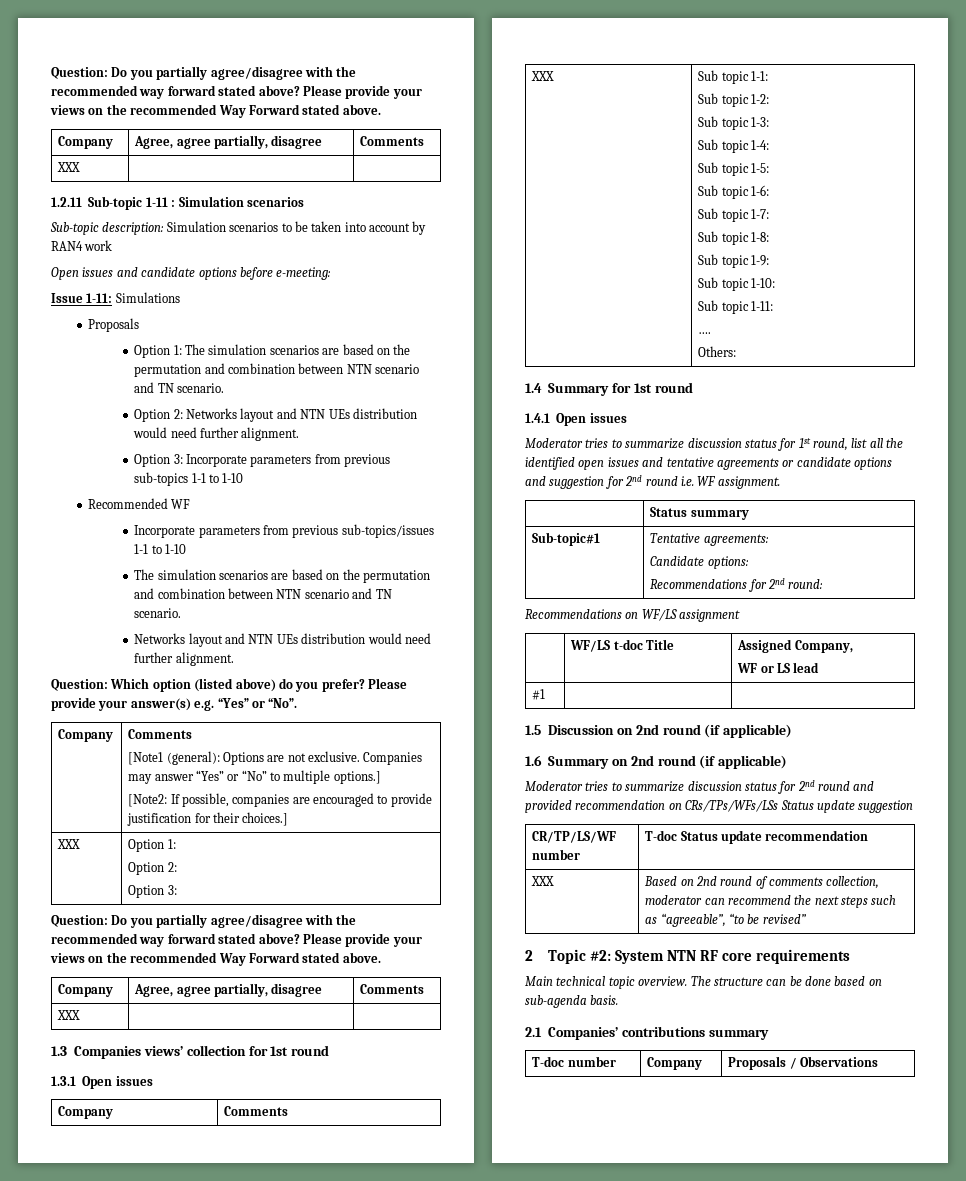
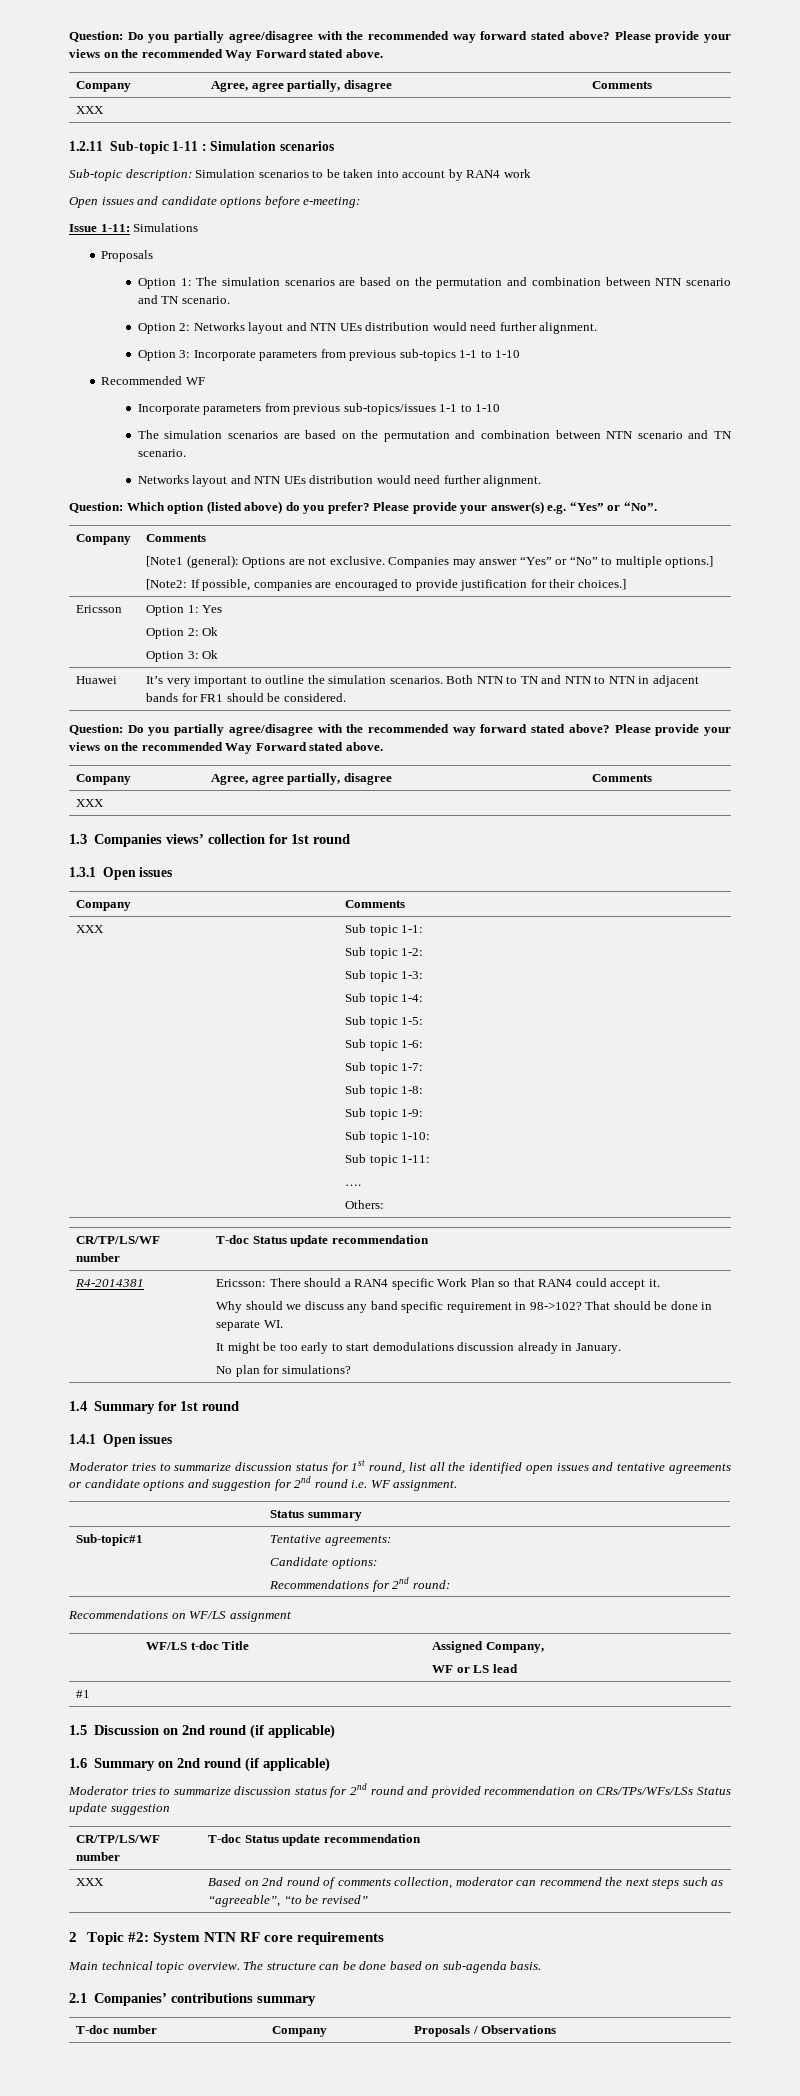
[57,839,81,849] [128,839,176,852] [128,862,177,875] [128,885,177,898] XXX | Option 1: // Option 2: // Option 3: -> [76,605,123,613] [146,605,223,616] [146,627,219,639] [146,650,219,662] [76,676,118,684] [146,675,699,687] [146,693,346,702] Ericsson | Option 1: Yes // Option 2: Ok // Option 3: Ok // Huawei | It’s very important to outline the simulation scenarios. Both NTN to TN and NTN to NTN in adjacent bands for FR1 should be considered.
(737, 351) none -> [76,1236,161,1244] [76,1253,121,1262] [216,1235,429,1247] [75,1279,145,1287] [216,1278,660,1290] [216,1301,713,1313] [216,1320,283,1331] [216,1342,621,1354] [216,1365,351,1377] // CR/TP/LS/WF number | T-doc Status update recommendation // R4-2014381 | Ericsson: There should a RAN4 specific Work Plan so that RAN4 could accept it. // Why should we discuss any band specific requirement in 98->102? That should be done in separate WI. // It might be too early to start demodulations discussion already in January. // No plan for simulations?

